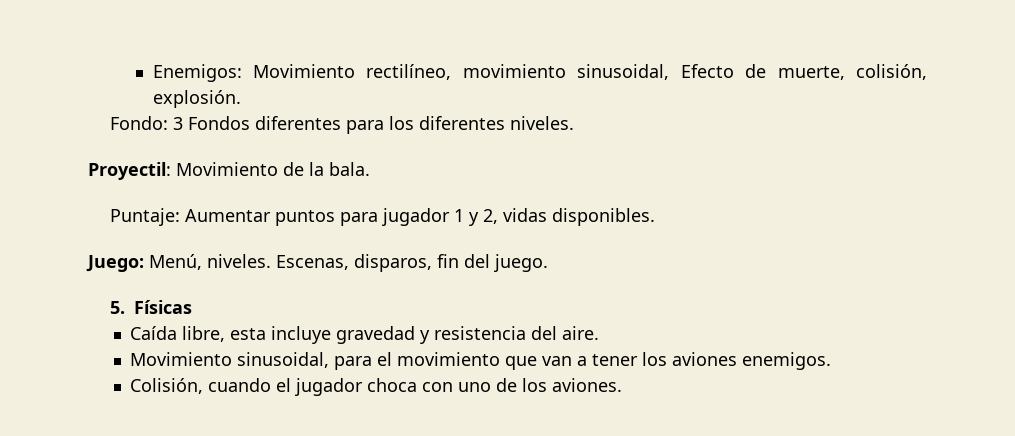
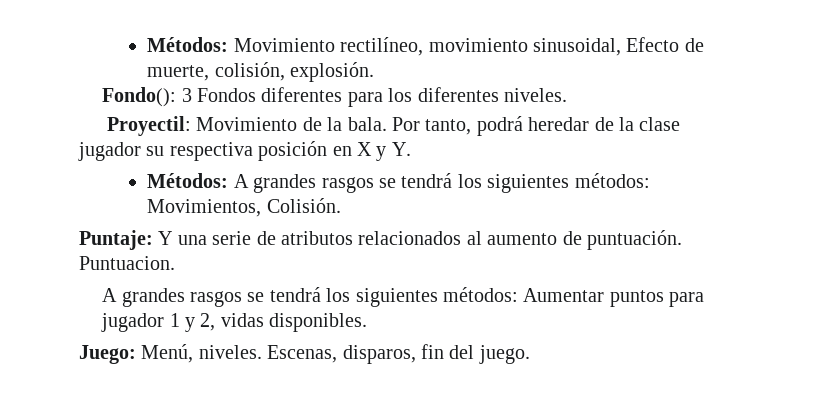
[152,64,242,82] Enemigos: -> [147,37,229,52] Métodos:
[110,116,169,130] Fondo: -> [102,87,177,107] Fondo():
[110,208,181,226] // Puntaje: -> [391,116,681,136] [78,141,411,161] [147,173,650,193] [147,198,341,217] [79,230,682,250] [79,256,175,270] [102,287,518,307] Por tanto, podrá heredar de la clase jugador su respectiva posición en X y Y. // Métodos: A grandes rasgos se tendrá los siguientes métodos: Movimientos, Colisión. // Puntaje: Y una serie de atributos relacionados al aumento de puntuación. Puntuacion. // A grandes rasgos se tendrá los siguientes métodos:
[110,300,193,314] [130,326,600,344] [130,352,832,370] [130,378,623,396] // 5. Físicas // Caída libre, esta incluye gravedad y resistencia del aire. // Movimiento sinusoidal, para el movimiento que van a tener los aviones enemigos. // Colisión, cuando el jugador choca con uno de los aviones. -> (530, 354) none

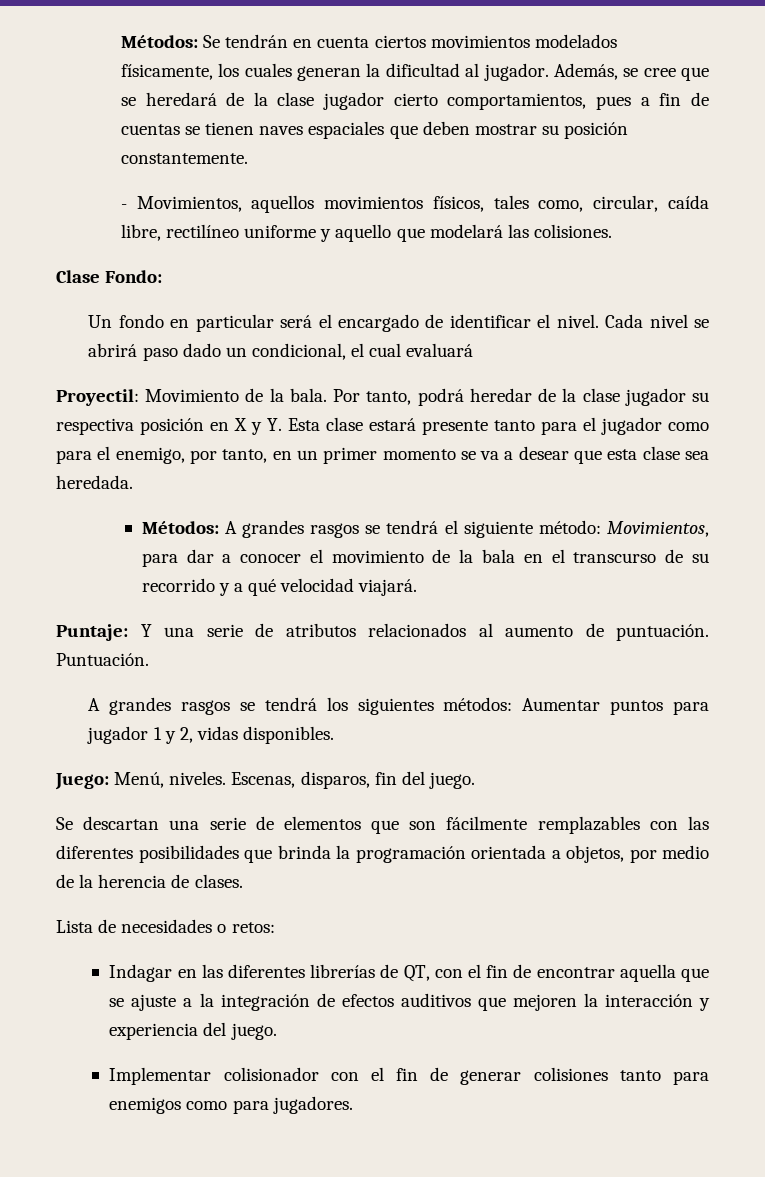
[147,37,704,56] [147,62,375,82] [102,87,567,107] Métodos: Movimiento rectilíneo, movimiento sinusoidal, Efecto de muerte, colisión, explosión. // Fondo(): 3 Fondos diferentes para los diferentes niveles. -> [120,34,617,48] [120,63,710,81] [120,92,710,110] [120,121,629,139] [120,153,248,164] [120,195,710,213] [120,224,612,242] [56,270,163,283] [88,314,709,332] [88,343,474,361] Métodos: Se tendrán en cuenta ciertos movimientos modelados físicamente, los cuales generan la dificultad al jugador. Además, se cree que se heredará de la clase jugador cierto comportamientos, pues a fin de cuentas se tienen naves espaciales que deben mostrar su posición constantemente. // - Movimientos, aquellos movimientos físicos, tales como, circular, caída libre, rectilíneo uniforme y aquello que modelará las colisiones. // Clase Fondo: // Un fondo en particular será el encargado de identificar el nivel. Cada nivel se abrirá paso dado un condicional, el cual evaluará
(411, 149) none -> [288,417,709,435] [56,446,709,464] [56,475,133,489] Esta clase estará presente tanto para el jugador como para el enemigo, por tanto, en un primer momento se va a desear que esta clase sea heredada.
[457,173,650,193] [147,198,341,217] los siguientes métodos: Movimientos, Colisión. -> [444,520,709,538] [141,549,709,567] [141,578,418,596] el siguiente método: Movimientos, para dar a conocer el movimiento de la bala en el transcurso de su recorrido y a qué velocidad viajará.
[79,256,175,270] Puntuacion. -> [56,653,149,666] Puntuación.
(530, 354) none -> [56,816,710,834] [56,845,709,863] [56,874,243,888] [56,919,275,933] [109,964,709,982] [109,993,710,1011] [109,1022,277,1040] [109,1067,709,1085] [109,1096,353,1114] // Se descartan una serie de elementos que son fácilmente remplazables con las diferentes posibilidades que brinda la programación orientada a objetos, por medio de la herencia de clases. // Lista de necesidades o retos: // Indagar en las diferentes librerías de QT, con el fin de encontrar aquella que se ajuste a la integración de efectos auditivos que mejoren la interacción y experiencia del juego. // Implementar colisionador con el fin de generar colisiones tanto para enemigos como para jugadores.

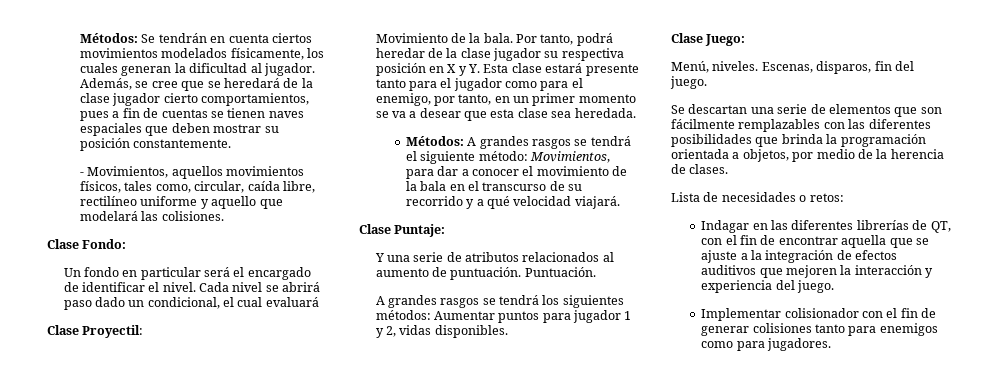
(474, 350) none -> [47,325,79,335] Clase
(139, 397) none -> (144, 331) //
(418, 587) none -> [359,224,391,234] Clase
(128, 632) none -> (446, 230) //
(335, 735) none -> [671,33,703,43] Clase
(109, 781) none -> (746, 40) //

